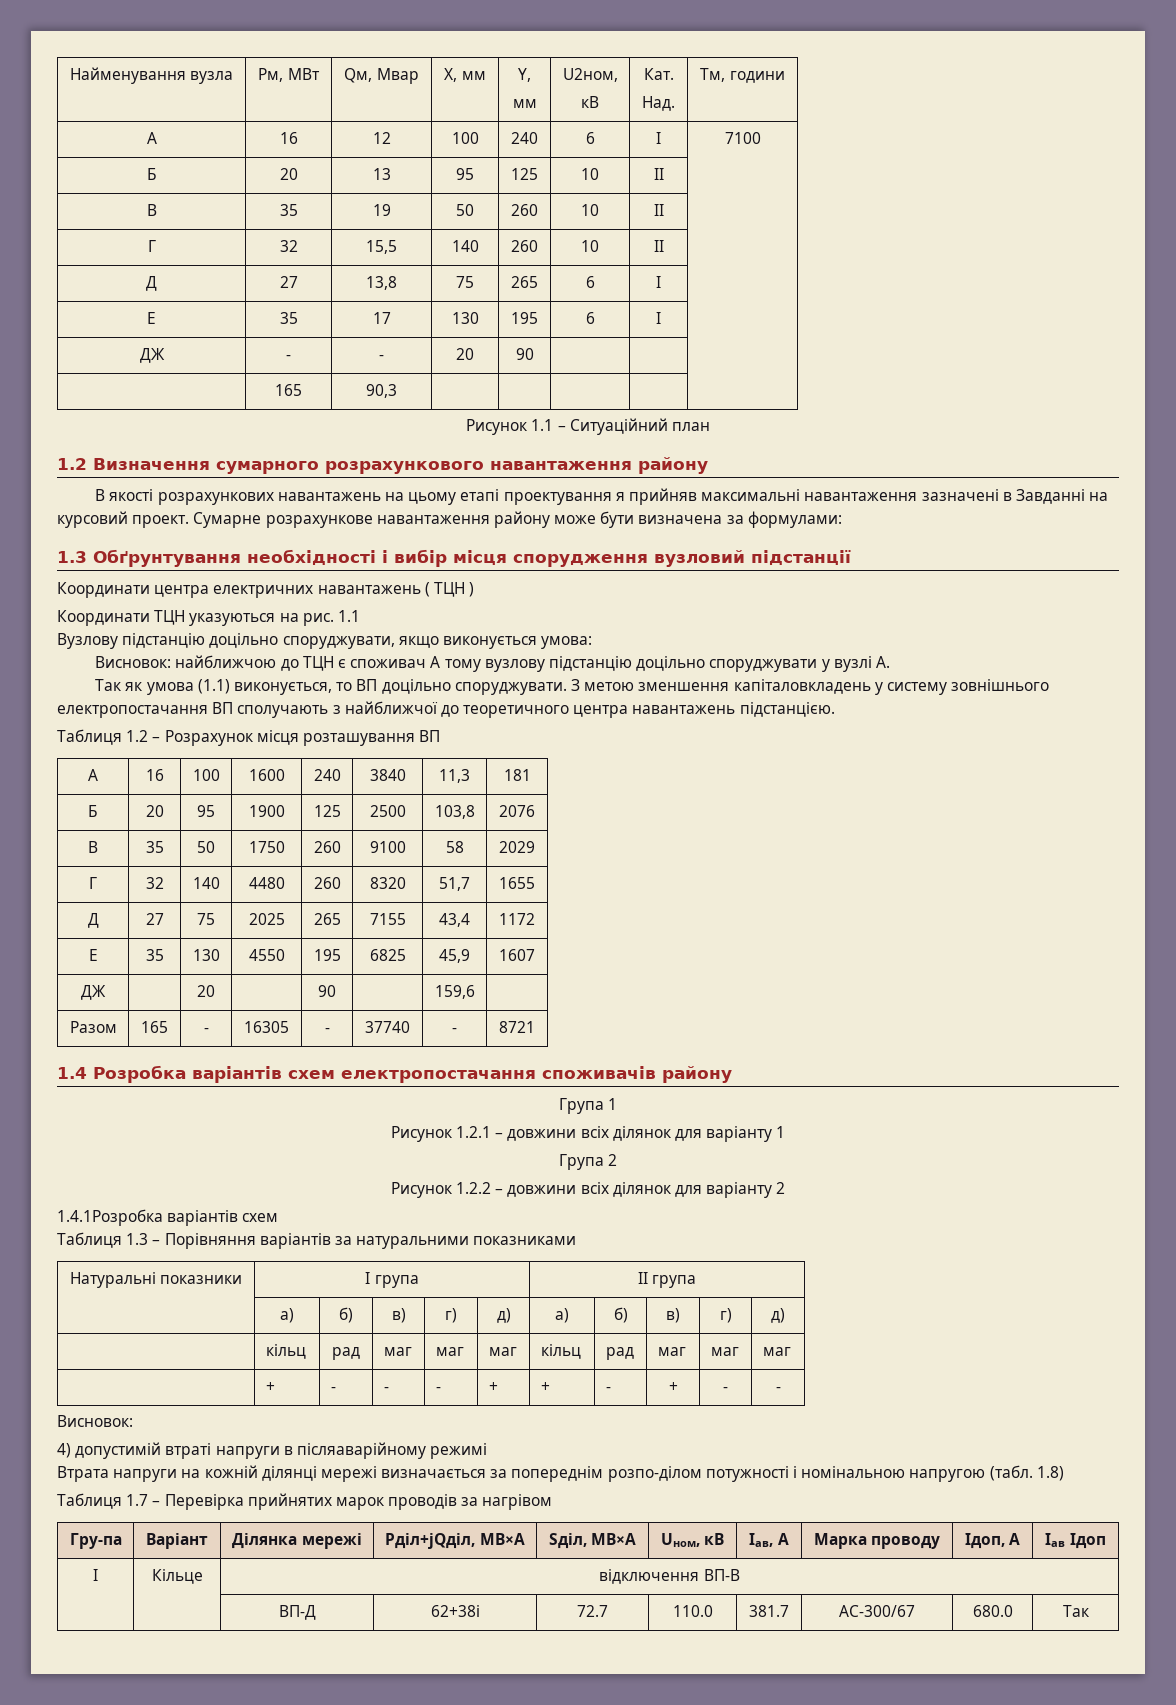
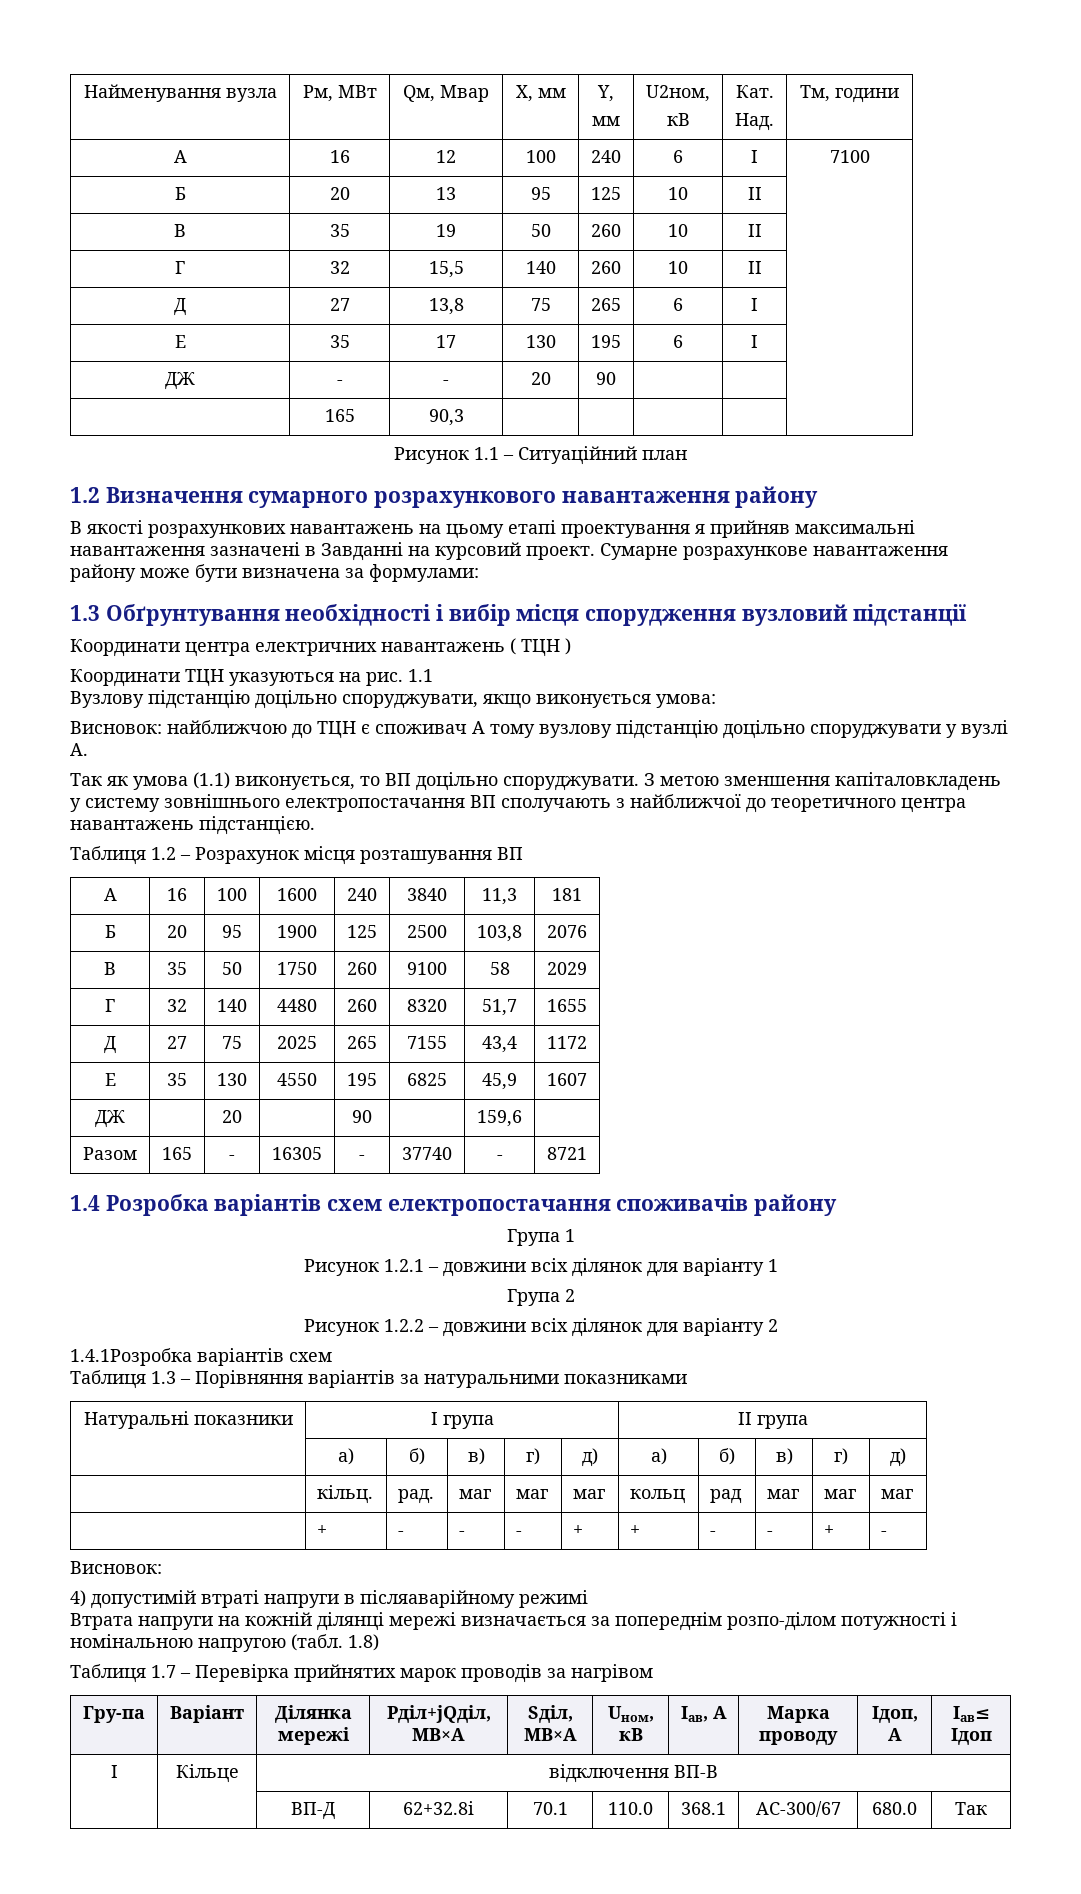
[265,1344,306,1359] [332,1347,360,1360] кільц | рад -> [317,1485,374,1504] [398,1489,435,1504] кільц. | рад.
[540,1344,581,1359] кільц -> [630,1489,686,1504] кольц
[668,1382,678,1392] [723,1387,728,1392] [775,1387,781,1392] | + | - | - -> [767,1531,774,1536] [824,1525,835,1536] [881,1531,888,1536] | - | + | -
[1045,1533,1066,1547] Iав -> [952,1706,990,1722] Iав≤
[430,1605,480,1617] [577,1605,608,1617] 62+38i | 72.7 -> [403,1801,475,1815] [532,1802,568,1815] 62+32.8i | 70.1
[749,1605,789,1617] 381.7 -> [681,1802,726,1815] 368.1

